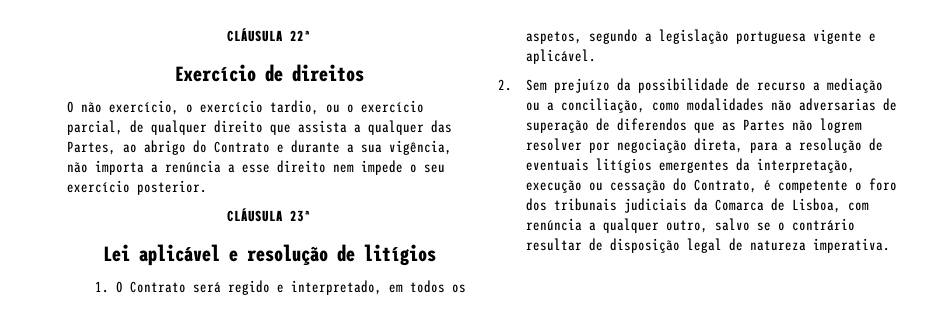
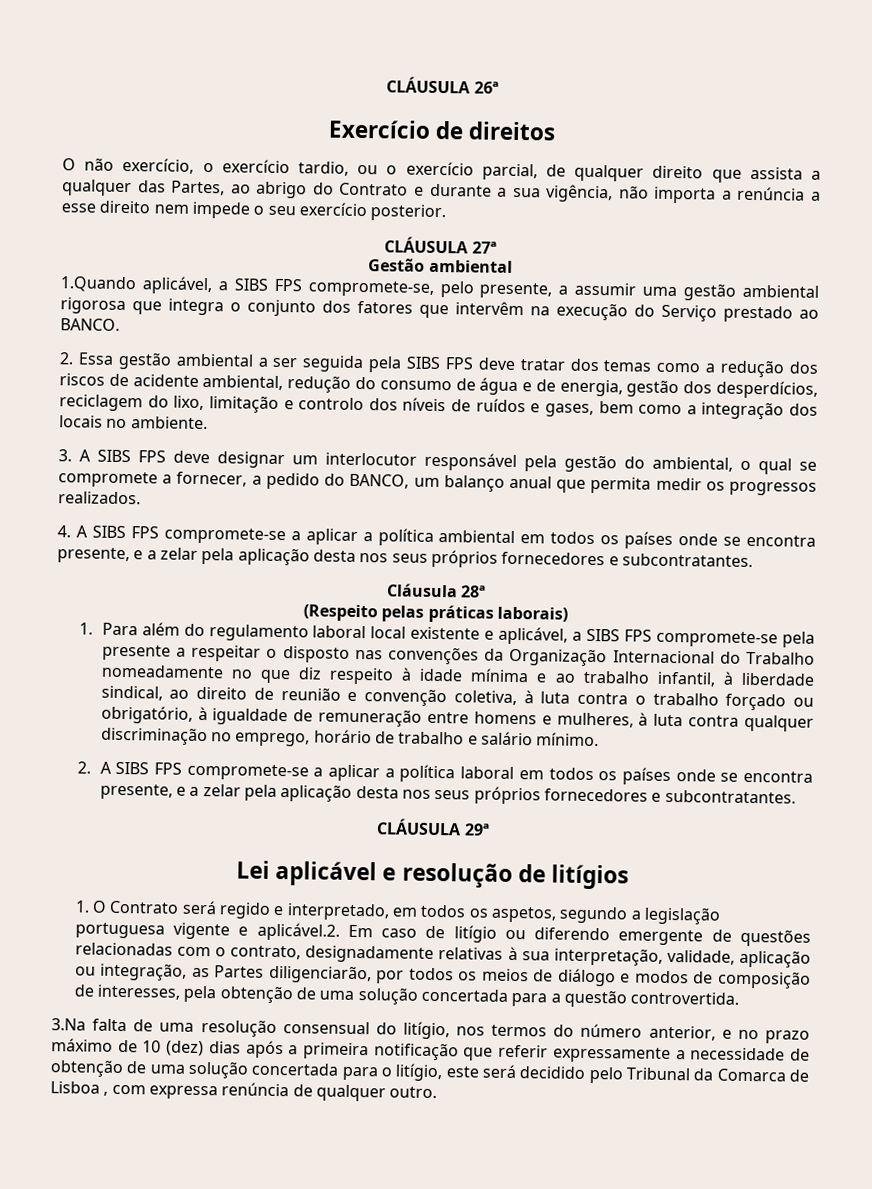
[227,28,311,42] CLÁUSULA 22ª -> [386,76,499,94] CLÁUSULA 26ª
[290,210,311,222] 23ª -> [471,241,497,254] [368,258,513,273] [60,276,819,301] [60,297,819,323] [60,318,120,331] [59,351,818,378] [59,373,819,399] [59,394,818,420] [59,415,208,430] [58,449,817,475] [58,471,817,496] [58,491,141,505] [57,525,816,550] [57,547,753,568] [385,583,487,598] [303,604,568,623] [78,622,815,648] [101,644,815,667] [100,664,815,687] [100,685,814,711] [100,705,815,732] [100,726,600,747] [76,761,814,786] [99,783,796,805] [376,818,490,836] 27ª // Gestão ambiental // 1.Quando aplicável, a SIBS FPS compromete-se, pelo presente, a assumir uma gestão ambiental rigorosa que integra o conjunto dos fatores que intervêm na execução do Serviço prestado ao BANCO. // 2. Essa gestão ambiental a ser seguida pela SIBS FPS deve tratar dos temas como a redução dos riscos de acidente ambiental, redução do consumo de água e de energia, gestão dos desperdícios, reciclagem do lixo, limitação e controlo dos níveis de ruídos e gases, bem como a integração dos locais no ambiente. // 3. A SIBS FPS deve designar um interlocutor responsável pela gestão do ambiental, o qual se compromete a fornecer, a pedido do BANCO, um balanço anual que permita medir os progressos realizados. // 4. A SIBS FPS compromete-se a aplicar a política ambiental em todos os países onde se encontra presente, e a zelar pela aplicação desta nos seus próprios fornecedores e subcontratantes. // Cláusula 28ª // (Respeito pelas práticas laborais) // 1. Para além do regulamento laboral local existente e aplicável, a SIBS FPS compromete-se pela presente a respeitar o disposto nas convenções da Organização Internacional do Trabalho nomeadamente no que diz respeito à idade mínima e ao trabalho infantil, à liberdade sindical, ao direito de reunião e convenção coletiva, à luta contra o trabalho forçado ou obrigatório, à igualdade de remuneração entre homens e mulheres, à luta contra qualquer discriminação no emprego, horário de trabalho e salário mínimo. // 2. A SIBS FPS compromete-se a aplicar a política laboral em todos os países onde se encontra presente, e a zelar pela aplicação desta nos seus próprios fornecedores e subcontratantes. // CLÁUSULA 29ª
[526,49,597,64] [498,78,884,93] [526,98,898,113] [526,118,863,133] [526,138,884,153] [526,158,856,173] [526,178,898,193] [526,198,870,213] [526,218,856,233] [526,238,891,253] aplicável. // 2. Sem prejuízo da possibilidade de recurso a mediação ou a conciliação, como modalidades não adversarias de superação de diferendos que as Partes não logrem resolver por negociação direta, para a resolução de eventuais litígios emergentes da interpretação, execução ou cessação do Contrato, é competente o foro dos tribunais judiciais da Comarca de Lisboa, com renúncia a qualquer outro, salvo se o contrário resultar de disposição legal de natureza imperativa. -> [256,922,812,947] [74,942,811,968] [74,962,812,989] [73,984,740,1008] [51,1018,810,1044] [51,1038,810,1064] [50,1059,810,1084] [50,1081,438,1102] aplicável.2. Em caso de litígio ou diferendo emergente de questões relacionadas com o contrato, designadamente relativas à sua interpretação, validade, aplicação ou integração, as Partes diligenciarão, por todos os meios de diálogo e modos de composição de interesses, pela obtenção de uma solução concertada para a questão controvertida. // 3.Na falta de uma resolução consensual do litígio, nos termos do número anterior, e no prazo máximo de 10 (dez) dias após a primeira notificação que referir expressamente a necessidade de obtenção de uma solução concertada para o litígio, este será decidido pelo Tribunal da Comarca de Lisboa , com expressa renúncia de qualquer outro.

